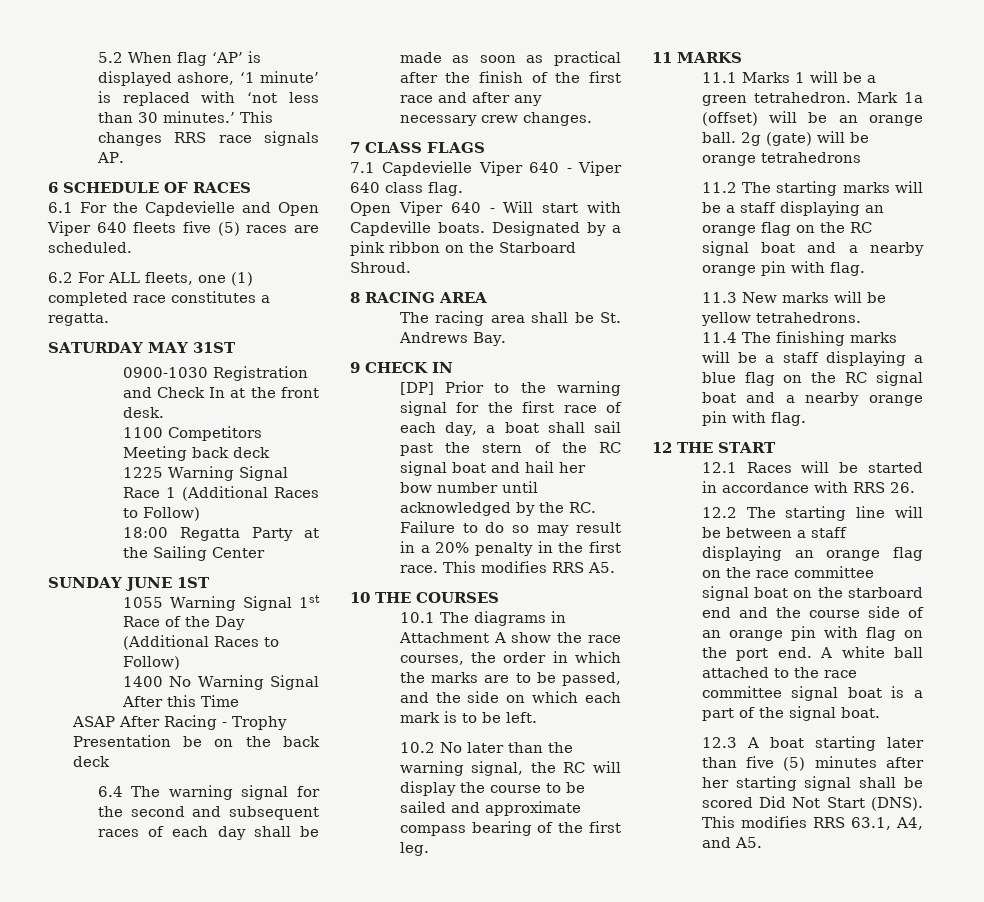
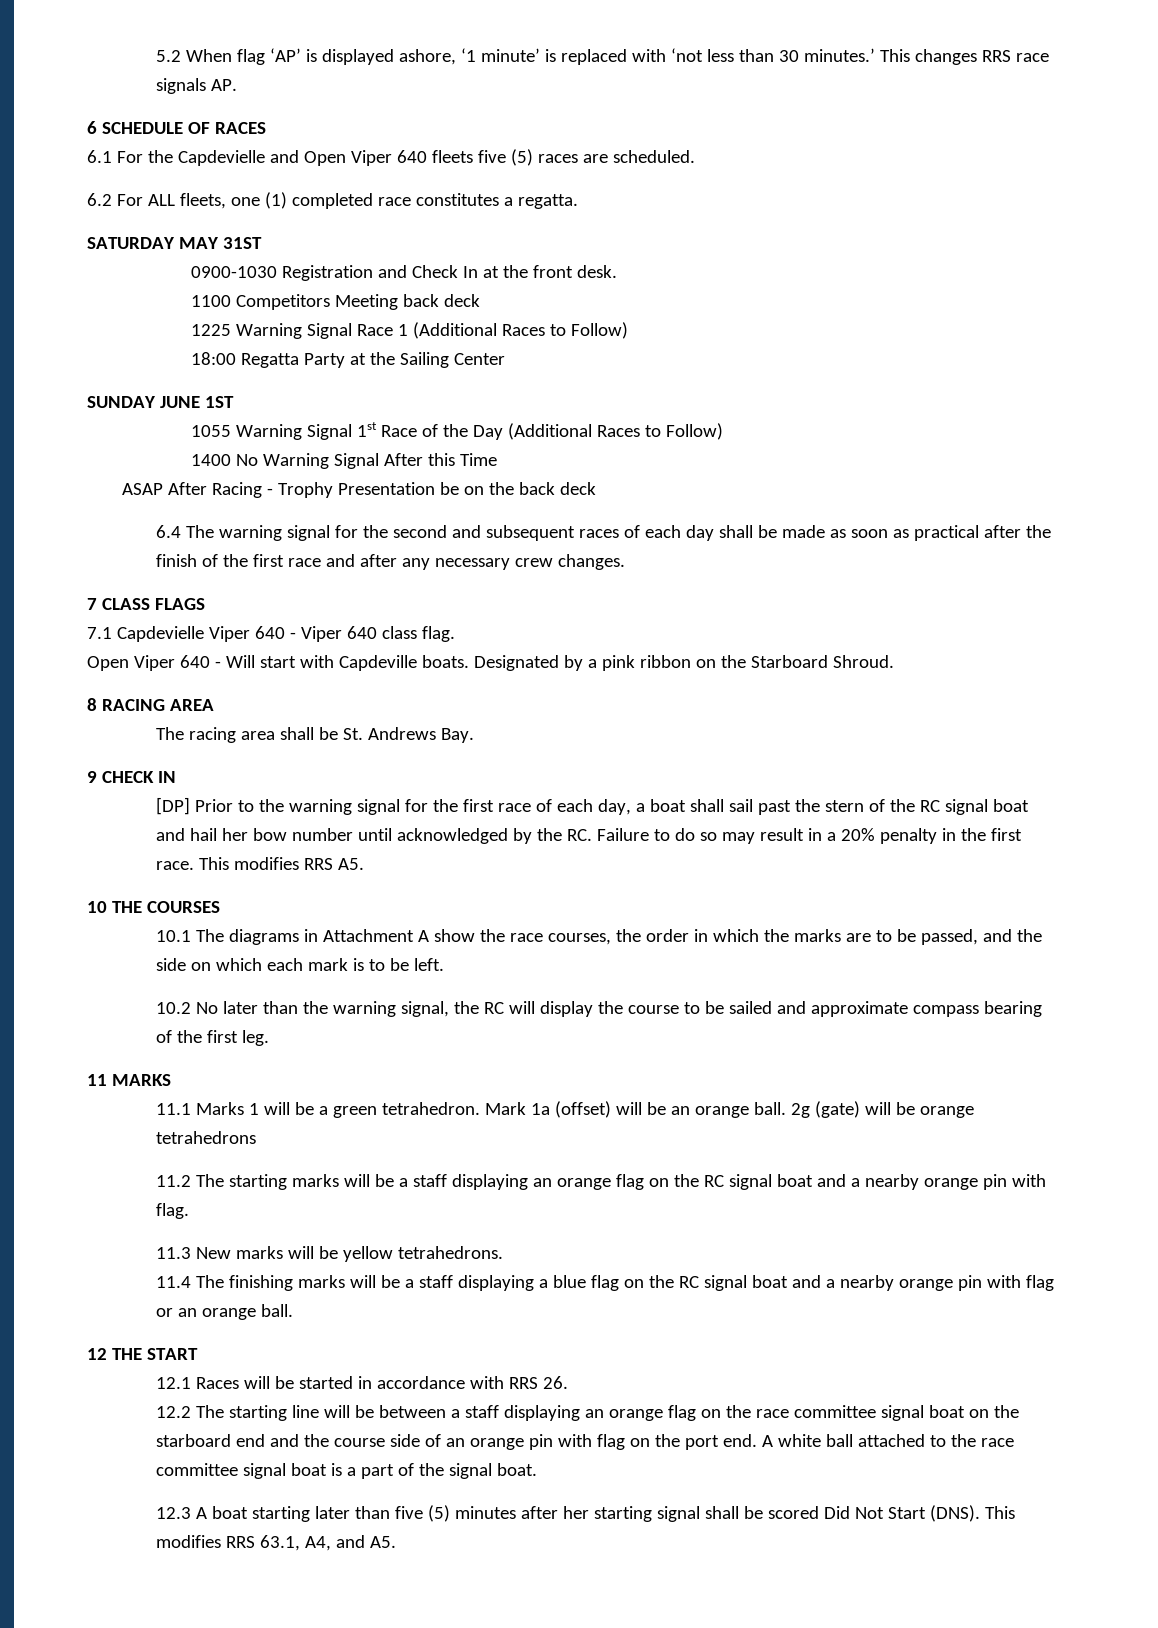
[770,412,806,426] flag. -> [1026,1275,1055,1291] [156,1304,294,1320] flag or an orange ball.

